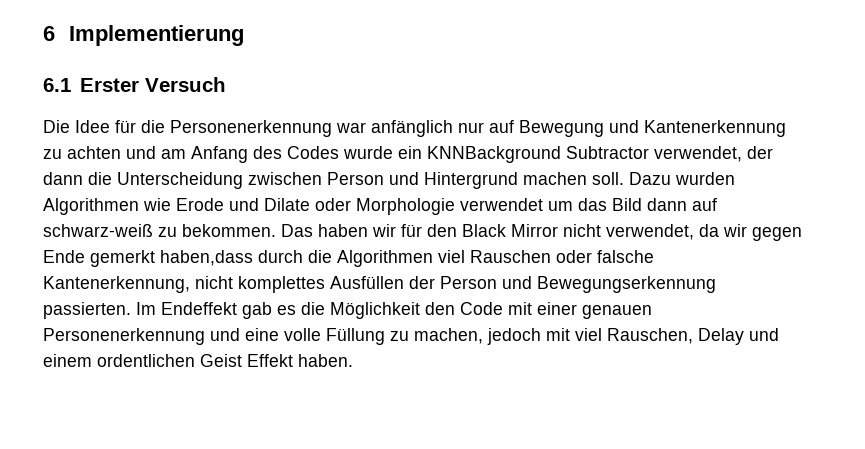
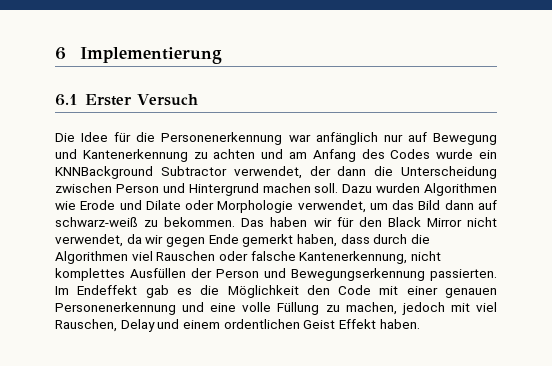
[460,198,543,211] verwendet -> [297,200,366,213] verwendet,
[160,250,253,266] haben,dass -> [296,234,370,247] haben, dass

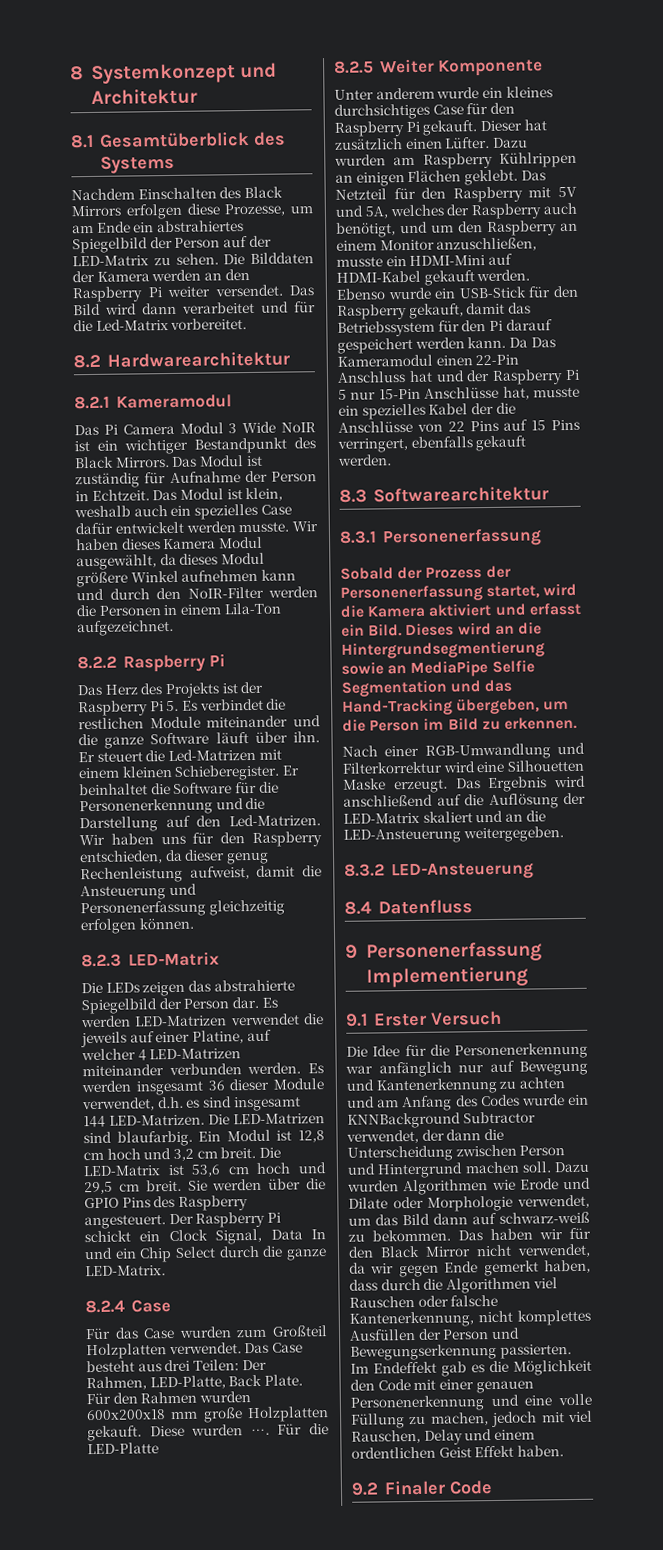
[55,47,66,60] 6 -> [70,62,278,84] [91,88,199,105] [70,131,286,149] [99,155,175,174] [71,186,283,201] [71,203,313,220] [72,220,244,234] [72,235,272,254] [72,252,314,267] [72,268,250,283] [72,284,314,303] [73,301,316,316] [73,318,248,332] [73,351,290,369] [74,394,232,410] [74,421,316,436] [74,437,316,455] [74,455,263,469] [75,470,317,489] [75,487,284,502] [74,503,292,520] [75,521,318,535] [76,536,263,551] [76,552,265,571] [76,569,296,588] [76,586,318,601] [76,602,281,617] [77,619,174,637] [77,653,227,673] [77,681,264,699] [78,698,287,717] [78,715,321,730] [78,731,320,749] [78,748,282,763] [78,764,300,781] [79,781,279,796] [79,797,266,816] [79,814,321,833] [79,831,322,847] [79,849,269,865] [80,865,322,884] [80,883,197,901] [80,899,285,918] [80,917,194,935] [81,951,220,968] [81,979,295,997] [81,996,278,1015] [81,1013,324,1028] [80,1029,272,1048] [81,1048,242,1061] [82,1062,324,1077] [81,1078,324,1096] [82,1096,301,1112] [83,1113,325,1128] [83,1129,325,1147] [83,1146,281,1162] [83,1162,327,1177] [84,1178,326,1195] [84,1195,248,1211] [84,1211,281,1230] [84,1228,326,1245] [84,1245,327,1263] [85,1265,166,1277] [85,1299,171,1314] [85,1325,328,1340] [86,1342,303,1360] [86,1359,267,1373] [86,1374,303,1391] [86,1391,251,1405] [86,1406,329,1423] [87,1423,329,1442] [87,1442,159,1455] [334,58,544,77] [334,86,553,100] [334,102,515,120] [334,119,547,137] [335,136,528,150] [334,151,577,169] [335,169,546,187] [335,186,577,203] [335,202,577,220] [336,220,578,238] [336,237,538,252] [336,253,513,267] [336,269,531,286] [336,285,579,300] [337,302,531,320] [337,319,553,337] [337,336,556,354] [337,354,520,367] [337,369,580,385] [338,386,580,400] [338,402,516,420] [338,419,580,433] [337,435,527,453] [337,454,392,466] [339,486,549,503] [339,528,542,548] [340,565,511,580] [340,582,578,602] [340,602,582,618] [341,621,542,637] [341,640,545,659] [341,659,535,677] [341,679,513,697] [342,698,570,716] [342,716,577,732] [342,742,585,760] [342,759,584,774] [343,775,586,794] [343,792,586,810] [343,810,546,824] [343,826,564,844] [344,861,534,881] [344,899,473,915] [345,941,543,963] 8 Systemkonzept und Architektur // 8.1 Gesamtüberblick des Systems // Nachdem Einschalten des Black Mirrors erfolgen diese Prozesse, um am Ende ein abstrahiertes Spiegelbild der Person auf der LED-Matrix zu sehen. Die Bilddaten der Kamera werden an den Raspberry Pi weiter versendet. Das Bild wird dann verarbeitet und für die Led-Matrix vorbereitet. // 8.2 Hardwarearchitektur // 8.2.1 Kameramodul // Das Pi Camera Modul 3 Wide NoIR ist ein wichtiger Bestandpunkt des Black Mirrors. Das Modul ist zuständig für Aufnahme der Person in Echtzeit. Das Modul ist klein, weshalb auch ein spezielles Case dafür entwickelt werden musste. Wir haben dieses Kamera Modul ausgewählt, da dieses Modul größere Winkel aufnehmen kann und durch den NoIR-Filter werden die Personen in einem Lila-Ton aufgezeichnet. // 8.2.2 Raspberry Pi // Das Herz des Projekts ist der Raspberry Pi 5. Es verbindet die restlichen Module miteinander und die ganze Software läuft über ihn. Er steuert die Led-Matrizen mit einem kleinen Schieberegister. Er beinhaltet die Software für die Personenerkennung und die Darstellung auf den Led-Matrizen. Wir haben uns für den Raspberry entschieden, da dieser genug Rechenleistung aufweist, damit die Ansteuerung und Personenerfassung gleichzeitig erfolgen können. // 8.2.3 LED-Matrix // Die LEDs zeigen das abstrahierte Spiegelbild der Person dar. Es werden LED-Matrizen verwendet die jeweils auf einer Platine, auf welcher 4 LED-Matrizen miteinander verbunden werden. Es werden insgesamt 36 dieser Module verwendet, d.h. es sind insgesamt 144 LED-Matrizen. Die LED-Matrizen sind blaufarbig. Ein Modul ist 12,8 cm hoch und 3,2 cm breit. Die LED-Matrix ist 53,6 cm hoch und 29,5 cm breit. Sie werden über die GPIO Pins des Raspberry angesteuert. Der Raspberry Pi schickt ein Clock Signal, Data In und ein Chip Select durch die ganze LED-Matrix. // 8.2.4 Case // Für das Case wurden zum Großteil Holzplatten verwendet. Das Case besteht aus drei Teilen: Der Rahmen, LED-Platte, Back Plate. Für den Rahmen wurden 600x200x18 mm große Holzplatten gekauft. Diese wurden …. Für die LED-Platte // 8.2.5 Weiter Komponente // Unter anderem wurde ein kleines durchsichtiges Case für den Raspberry Pi gekauft. Dieser hat zusätzlich einen Lüfter. Dazu wurden am Raspberry Kühlrippen an einigen Flächen geklebt. Das Netzteil für den Raspberry mit 5V und 5A, welches der Raspberry auch benötigt, und um den Raspberry an einem Monitor anzuschließen, musste ein HDMI-Mini auf HDMI-Kabel gekauft werden. Ebenso wurde ein USB-Stick für den Raspberry gekauft, damit das Betriebssystem für den Pi darauf gespeichert werden kann. Da Das Kameramodul einen 22-Pin Anschluss hat und der Raspberry Pi 5 nur 15-Pin Anschlüsse hat, musste ein spezielles Kabel der die Anschlüsse von 22 Pins auf 15 Pins verringert, ebenfalls gekauft werden. // 8.3 Softwarearchitektur // 8.3.1 Personenerfassung // Sobald der Prozess der Personenerfassung startet, wird die Kamera aktiviert und erfasst ein Bild. Dieses wird an die Hintergrundsegmentierung sowie an MediaPipe Selfie Segmentation und das Hand-Tracking übergeben, um die Person im Bild zu erkennen. // Nach einer RGB-Umwandlung und Filterkorrektur wird eine Silhouetten Maske erzeugt. Das Ergebnis wird anschließend auf die Auflösung der LED-Matrix skaliert und an die LED-Ansteuerung weitergegeben. // 8.3.2 LED-Ansteuerung // 8.4 Datenfluss // 9 Personenerfassung
[55,94,78,106] 6.1 -> [346,1013,368,1027] 9.1
(420, 324) none -> [351,1480,493,1496] // 9.2 Finaler Code

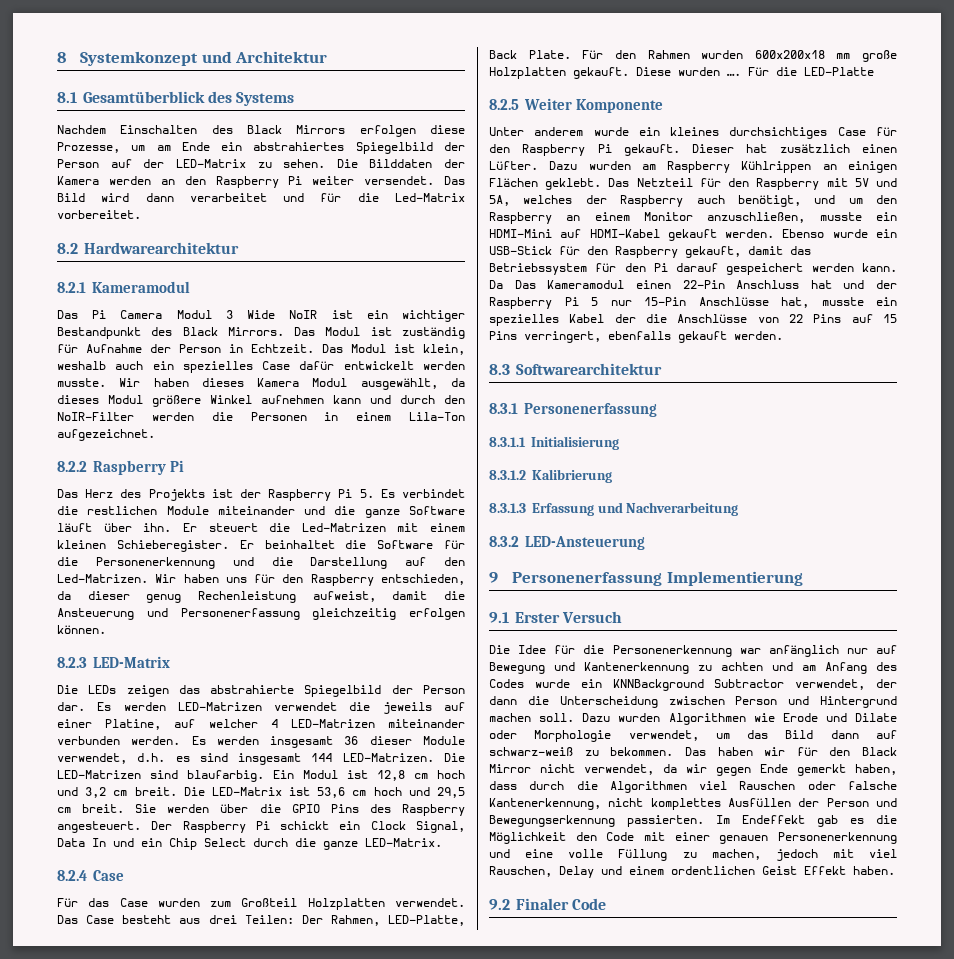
[340,565,511,580] [340,582,578,602] [340,602,582,618] [341,621,542,637] [341,640,545,659] [341,659,535,677] [341,679,513,697] [342,698,570,716] [342,716,577,732] [342,742,585,760] [342,759,584,774] [343,775,586,794] [343,792,586,810] [343,810,546,824] [343,826,564,844] Sobald der Prozess der Personenerfassung startet, wird die Kamera aktiviert und erfasst ein Bild. Dieses wird an die Hintergrundsegmentierung sowie an MediaPipe Selfie Segmentation und das Hand-Tracking übergeben, um die Person im Bild zu erkennen. // Nach einer RGB-Umwandlung und Filterkorrektur wird eine Silhouetten Maske erzeugt. Das Ergebnis wird anschließend auf die Auflösung der LED-Matrix skaliert und an die LED-Ansteuerung weitergegeben. -> [489,436,619,450] [489,469,612,483] [489,502,739,516] 8.3.1.1 Initialisierung // 8.3.1.2 Kalibrierung // 8.3.1.3 Erfassung und Nachverarbeitung
[344,899,473,915] // 8.4 Datenfluss -> (645, 543) none

